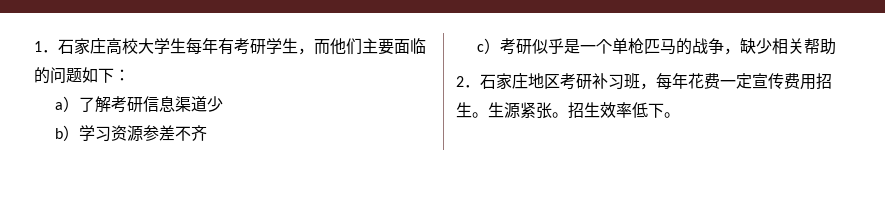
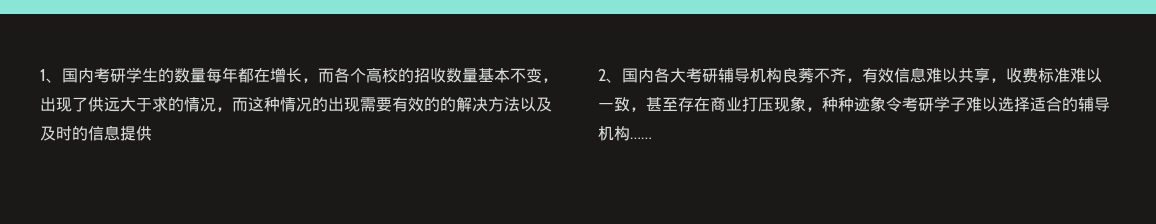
[42,38,426,55] [34,67,130,84] [54,96,223,113] [54,125,207,142] [476,38,836,55] [456,73,832,90] [456,102,680,119] ．石家庄高校大学生每年有考研学生，而他们主要面临的问题如下： // a）了解考研信息渠道少 // b）学习资源参差不齐 // c）考研似乎是一个单枪匹马的战争，缺少相关帮助 // 2．石家庄地区考研补习班，每年花费一定宣传费用招生。生源紧张。招生效率低下。 -> [46,67,558,83] [40,96,552,112] [40,125,152,141] [598,67,1102,83] [598,96,1110,112] [598,126,652,141] 、国内考研学生的数量每年都在增长，而各个高校的招收数量基本不变，出现了供远大于求的情况，而这种情况的出现需要有效的的解决方法以及及时的信息提供 // 2、国内各大考研辅导机构良莠不齐，有效信息难以共享，收费标准难以一致，甚至存在商业打压现象，种种迹象令考研学子难以选择适合的辅导机构……

